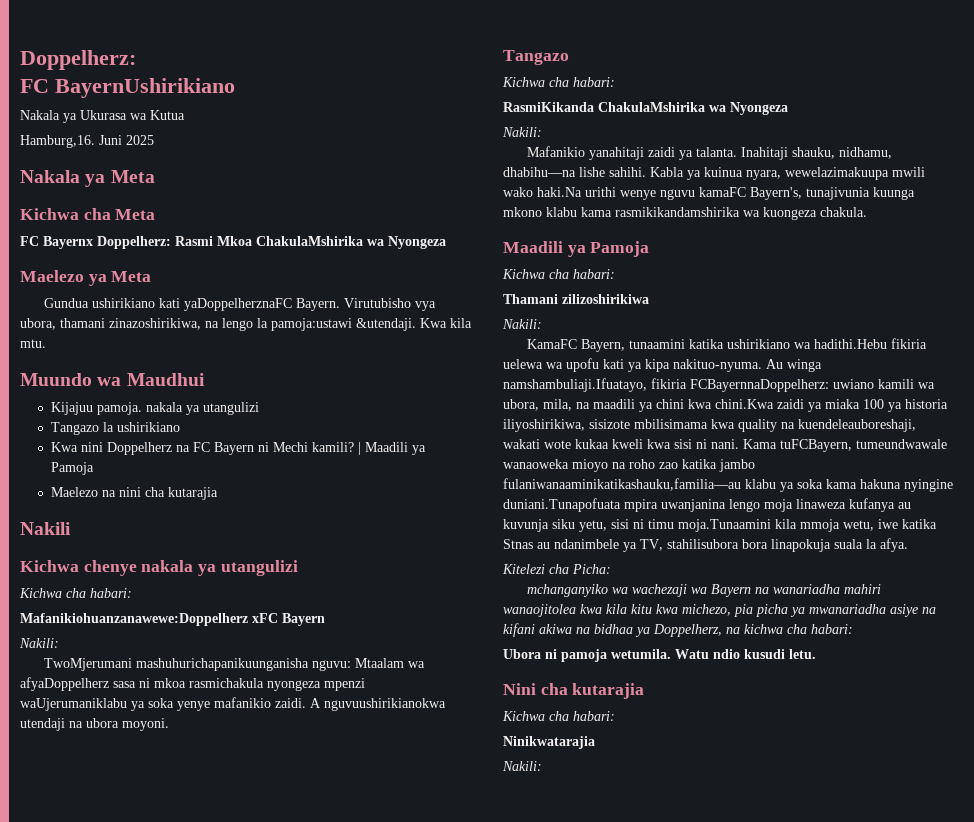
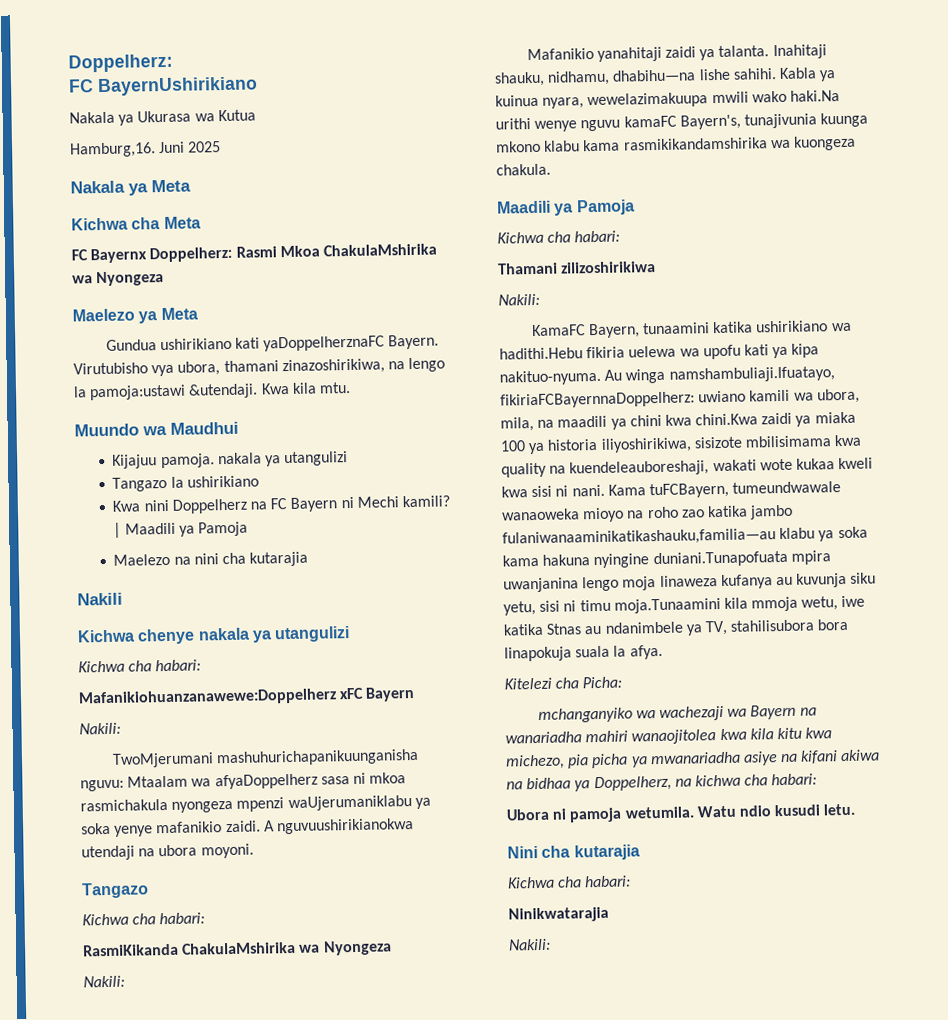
[651,378,829,392] fikiria FCBayernnaDoppelherz: -> [500,391,695,409] fikiriaFCBayernnaDoppelherz:

